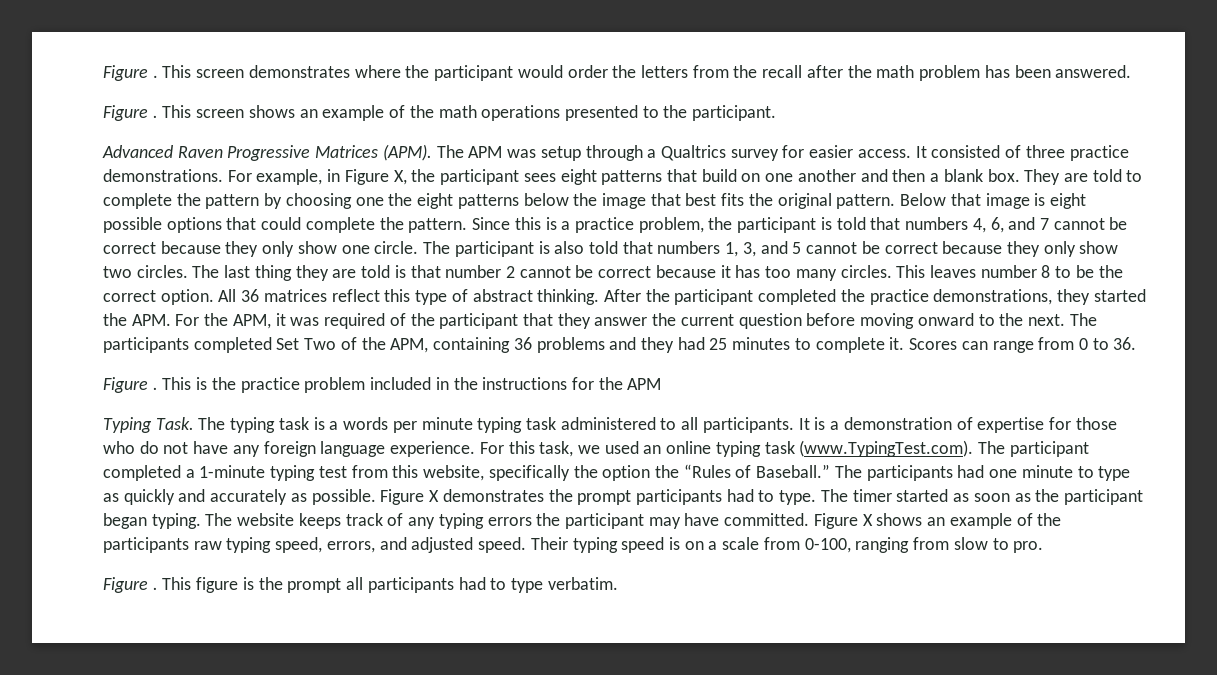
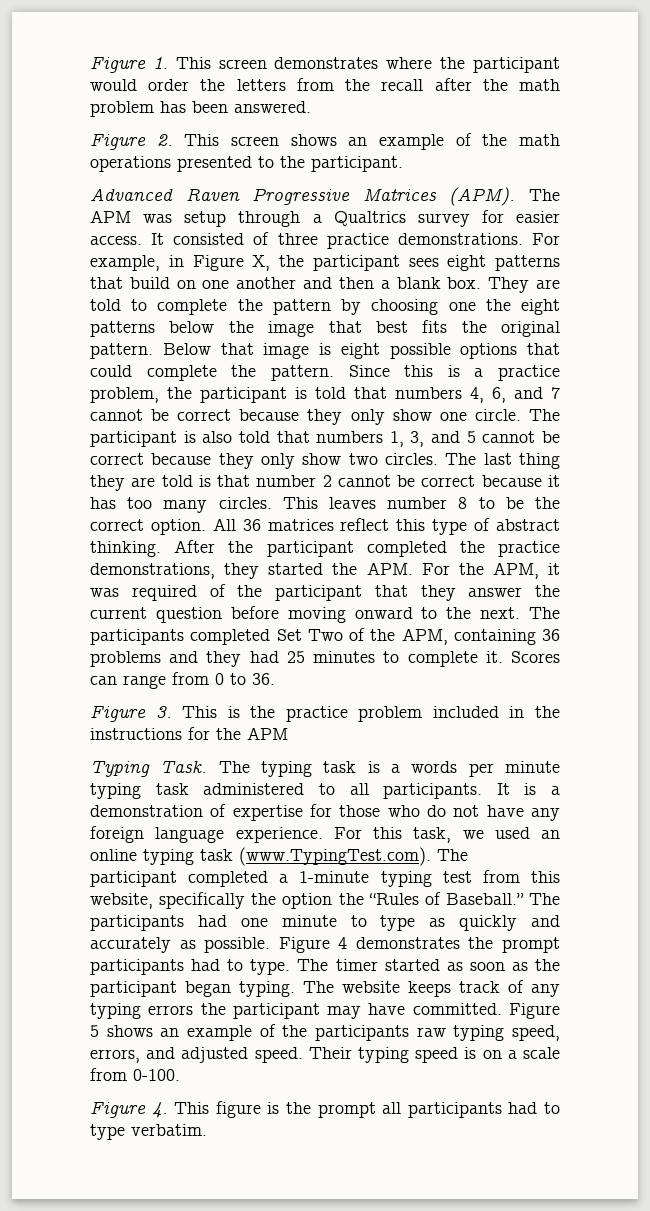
[103,65,158,81] Figure . -> [90,57,168,73] Figure 1.
[152,115,158,118] . -> [156,134,173,146] 2.
[152,387,158,390] . -> [155,706,172,718] 3.
[429,490,440,502] X -> [338,937,348,949] 4
[862,514,873,526] X -> [90,1025,99,1037] 5
[804,537,1044,553] [103,577,158,593] 0-100, ranging from slow to pro. // Figure . -> [133,1069,180,1081] [90,1102,168,1118] 0-100. // Figure 4.

